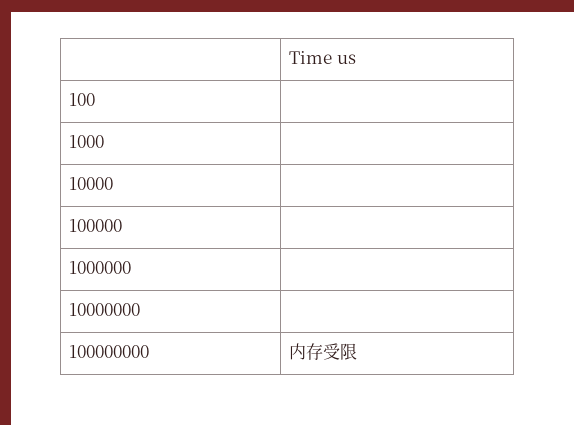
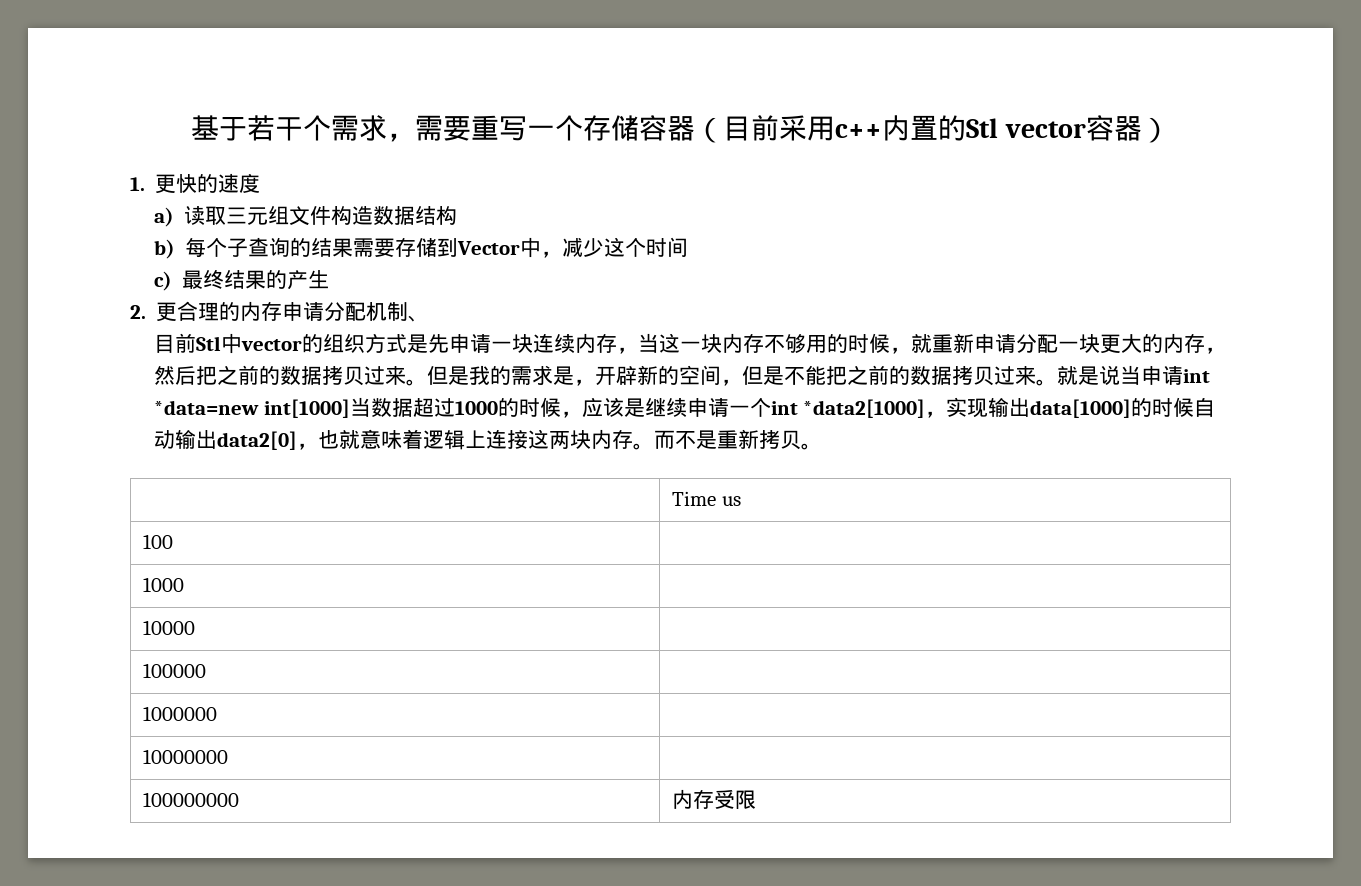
(289, 57) none -> [191,115,1170,143] [130,173,261,194] [153,206,458,227] [153,237,689,259] [153,270,330,291] [130,301,430,322] [153,333,1226,354] [153,365,1210,386] [153,397,1216,418] [153,429,822,450] 基于若干个需求，需要重写一个存储容器（目前采用c++内置的Stl vector容器） // 1.更快的速度 // a)读取三元组文件构造数据结构 // b)每个子查询的结果需要存储到Vector中，减少这个时间 // c)最终结果的产生 // 2.更合理的内存申请分配机制、 // 目前Stl中vector的组织方式是先申请一块连续内存，当这一块内存不够用的时候，就重新申请分配一块更大的内存，然后把之前的数据拷贝过来。但是我的需求是，开辟新的空间，但是不能把之前的数据拷贝过来。就是说当申请int *data=new int[1000]当数据超过1000的时候，应该是继续申请一个int *data2[1000]，实现输出data[1000]的时候自动输出data2[0]，也就意味着逻辑上连接这两块内存。而不是重新拷贝。 //

